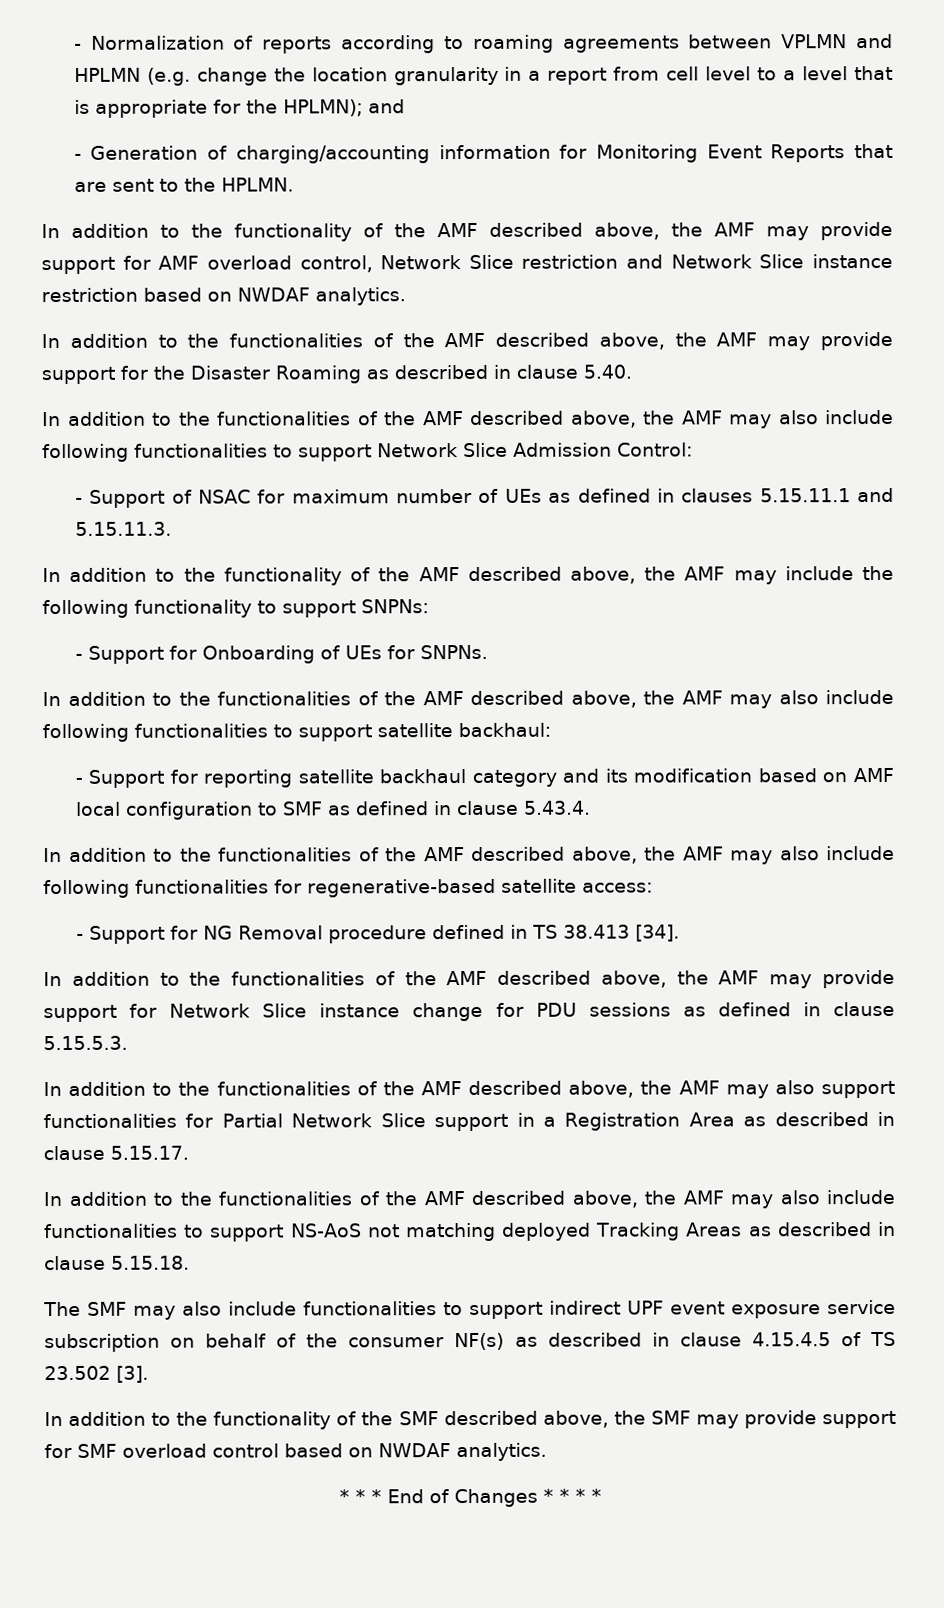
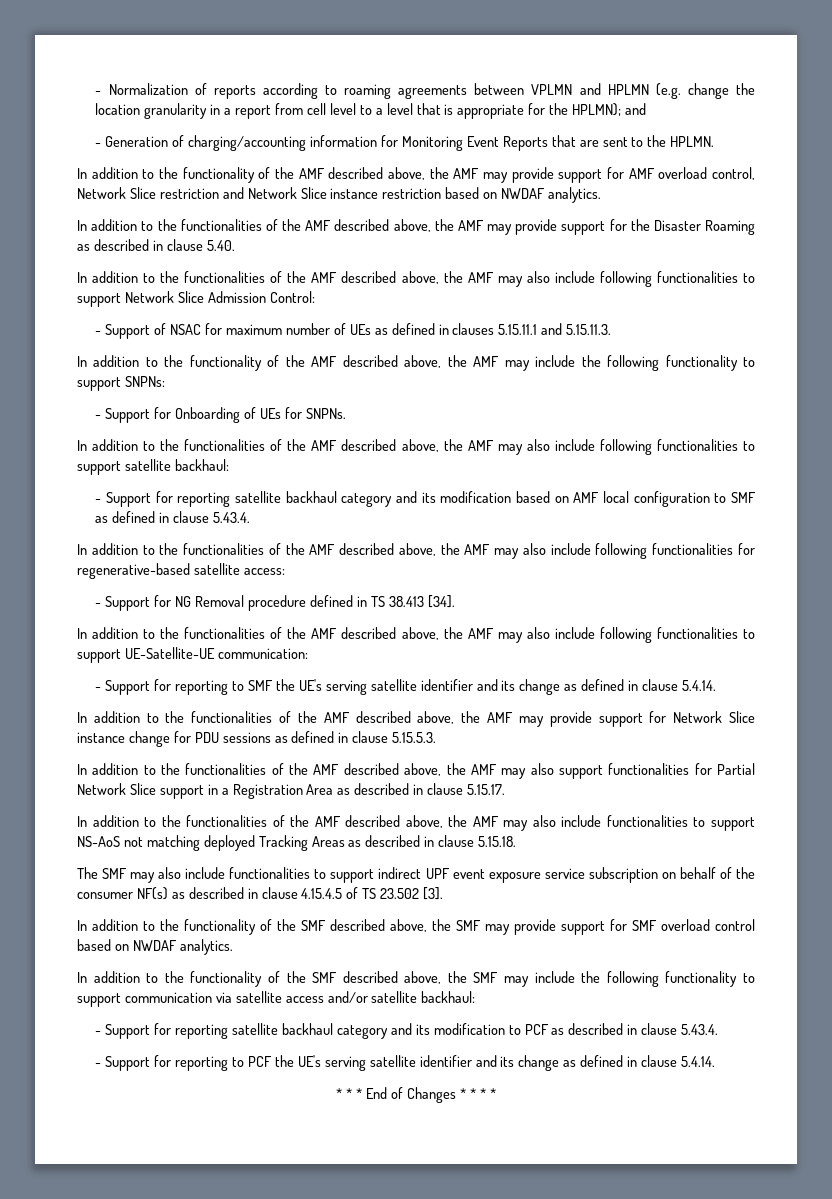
(680, 933) none -> [77,627,755,643] [77,647,308,663] [95,679,716,695] // In addition to the functionalities of the AMF described above, the AMF may also include following functionalities to support UE-Satellite-UE communication: // - Support for reporting to SMF the UE's serving satellite identifier and its change as defined in clause 5.4.14.
(547, 1452) none -> [77,971,755,987] [77,991,476,1007] [95,1023,719,1039] [95,1055,715,1071] // In addition to the functionality of the SMF described above, the SMF may include the following functionality to support communication via satellite access and/or satellite backhaul: // - Support for reporting satellite backhaul category and its modification to PCF as described in clause 5.43.4. // - Support for reporting to PCF the UE's serving satellite identifier and its change as defined in clause 5.4.14.

